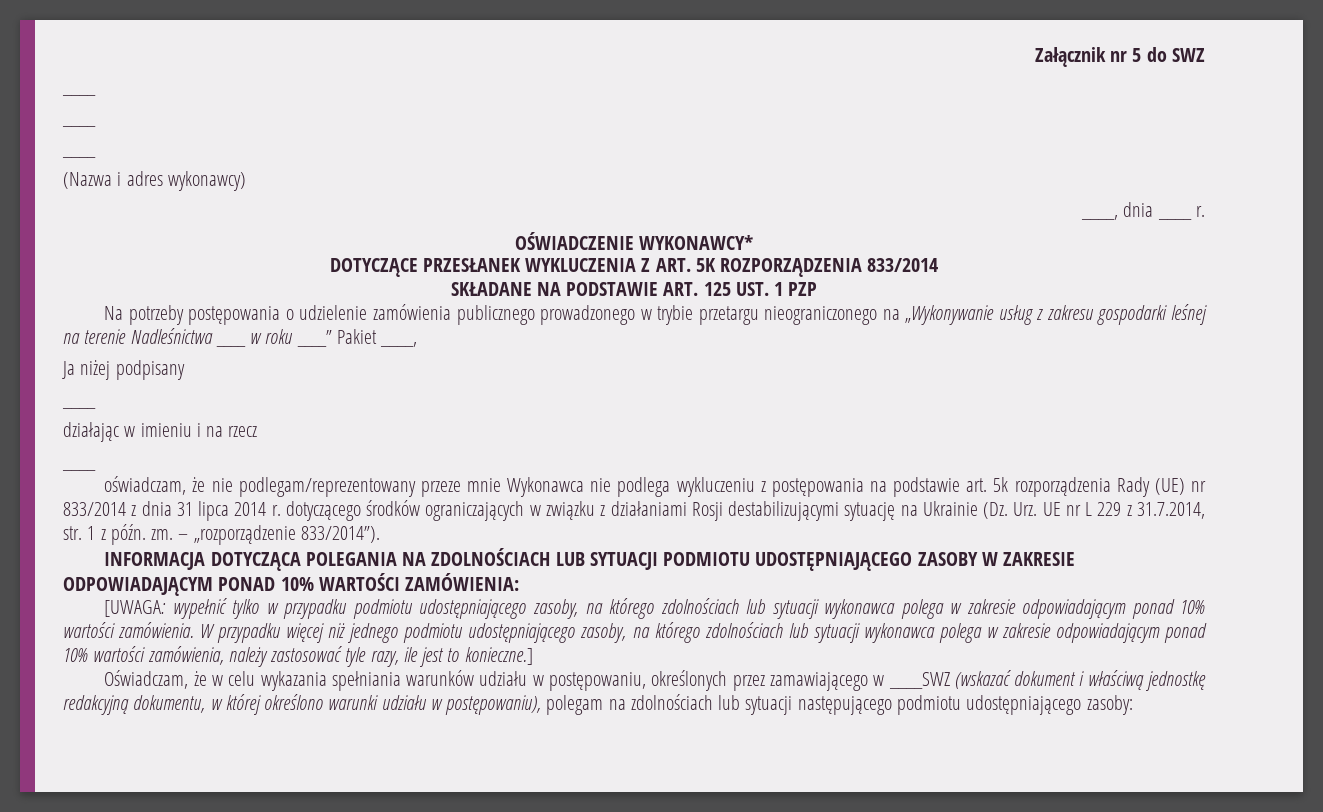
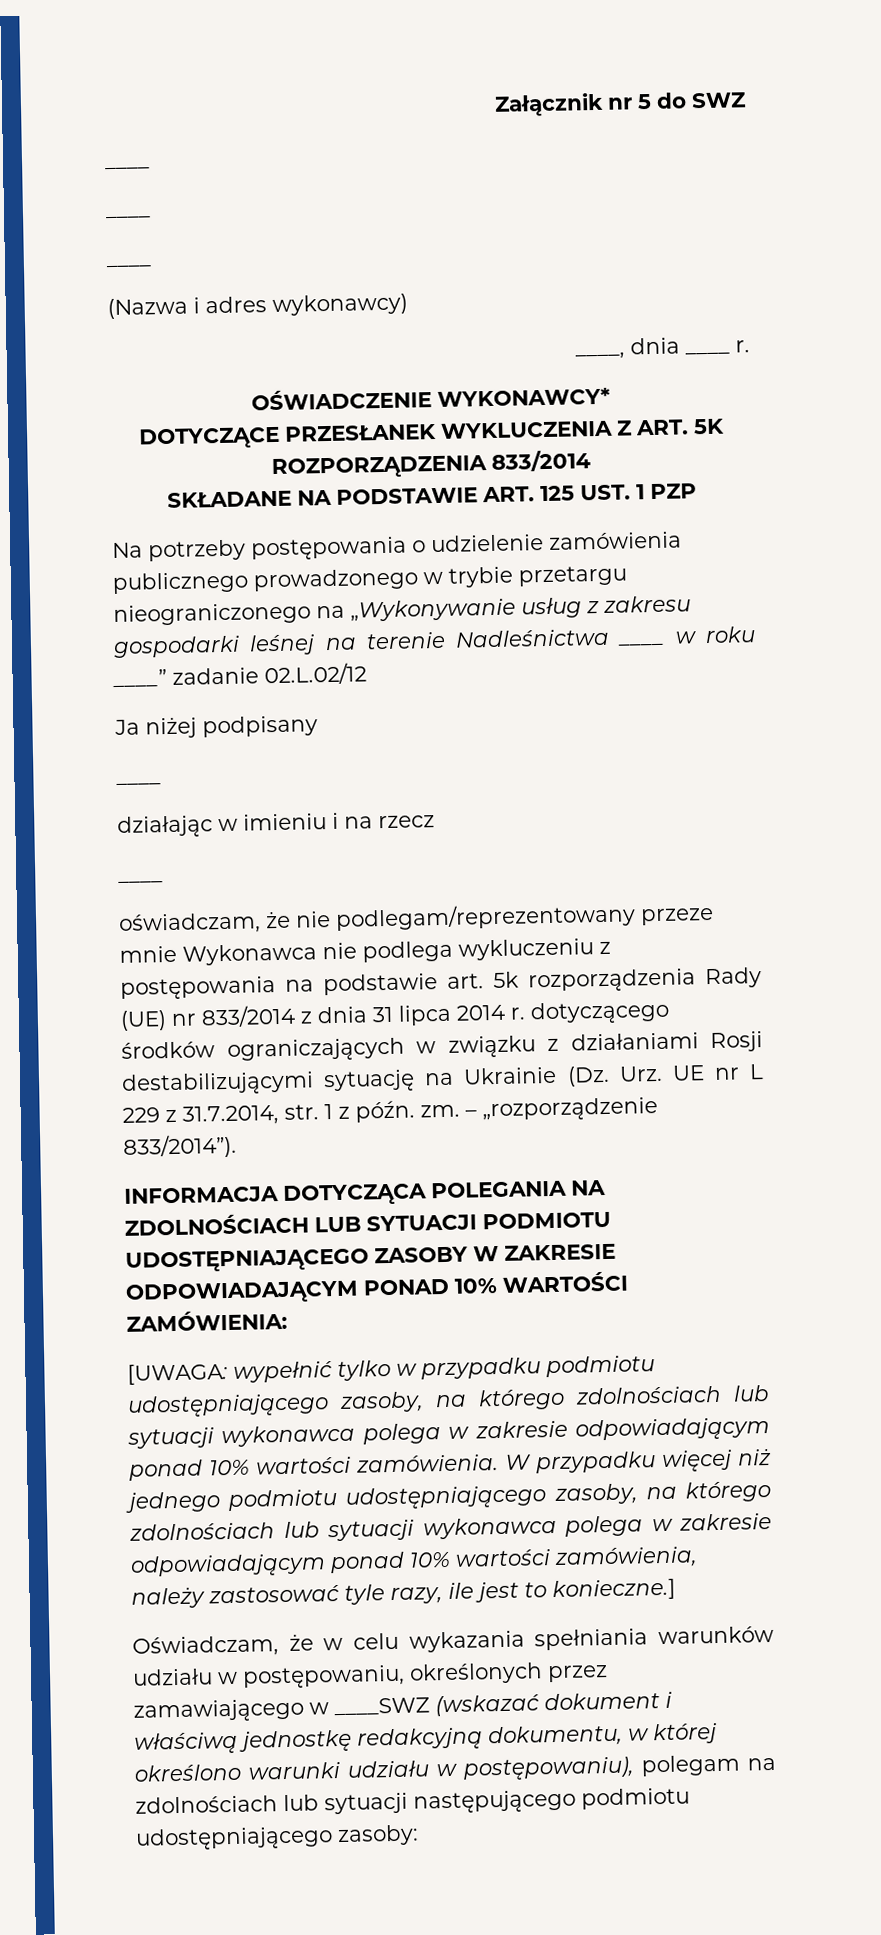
[336,329,418,347] Pakiet ____, -> [172,662,367,686] zadanie 02.L.02/12

